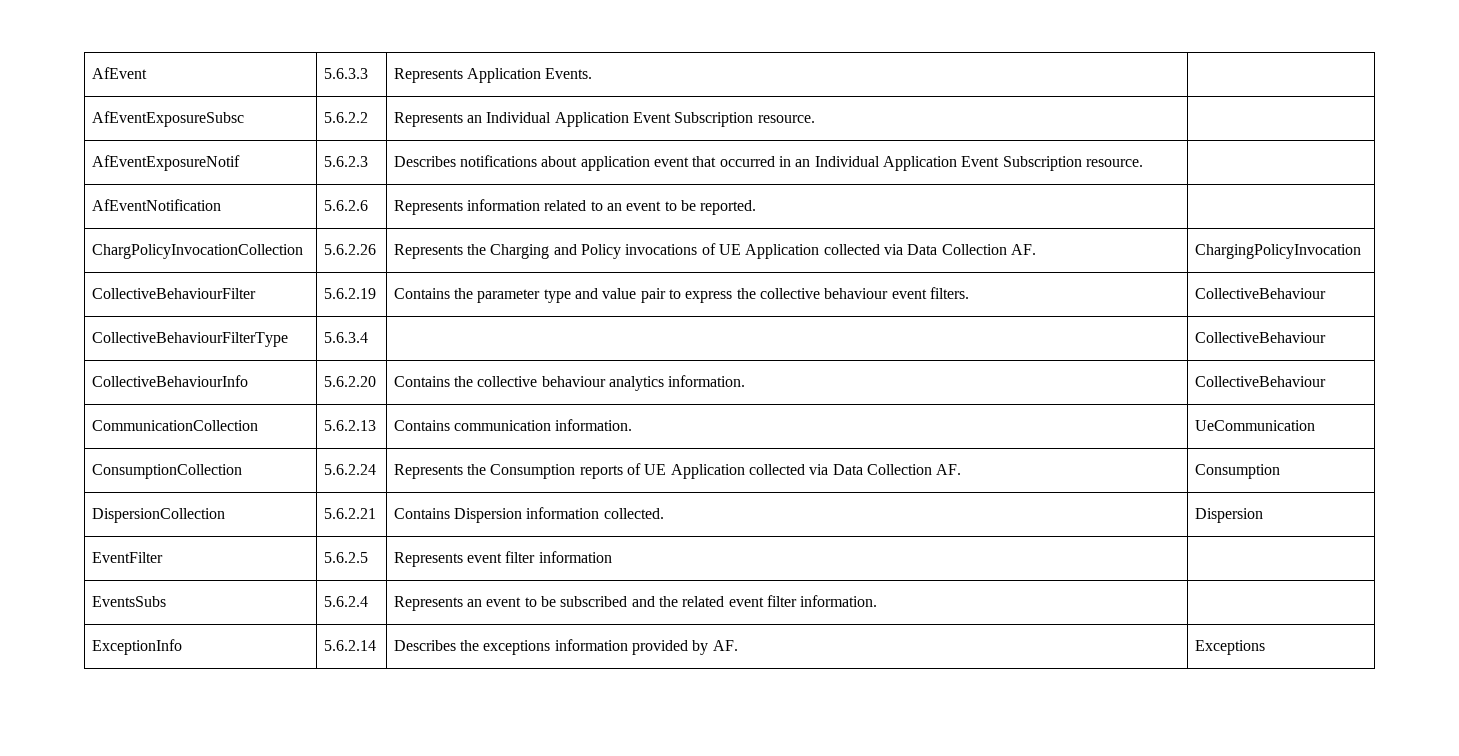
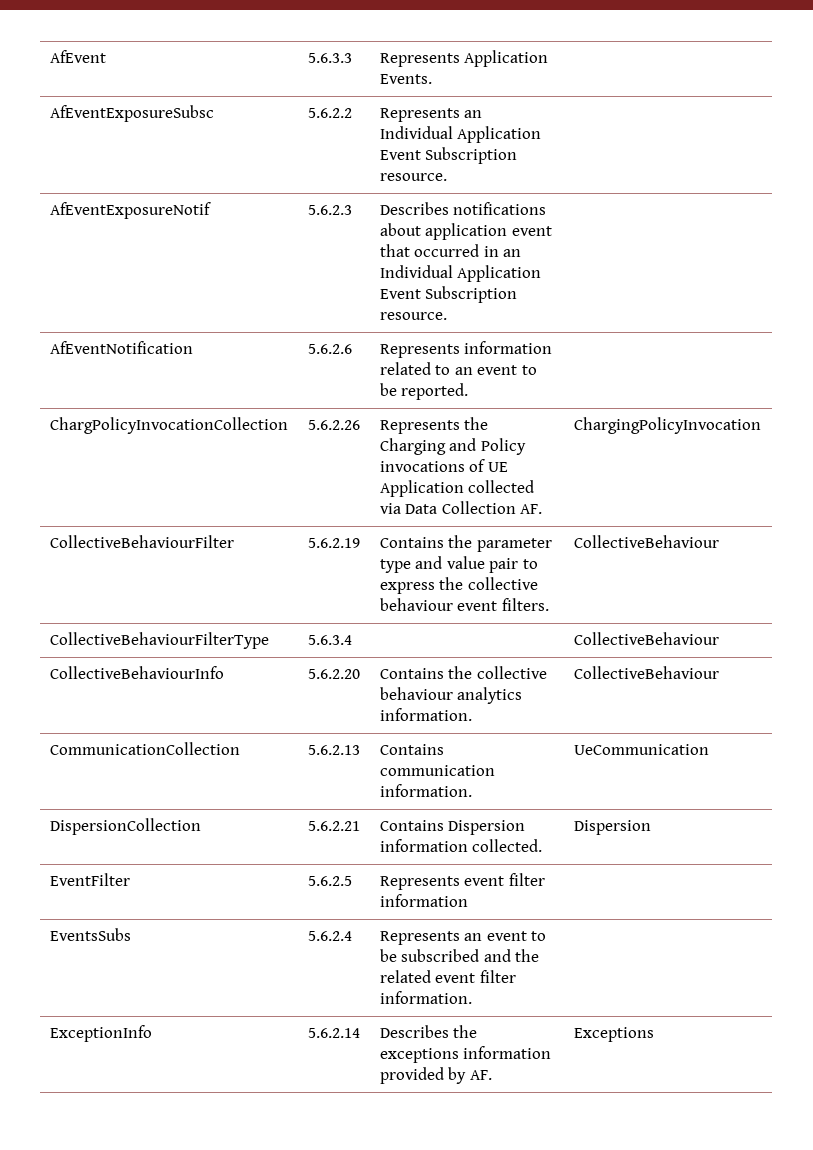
[91,464,242,479] [323,464,376,475] [393,463,962,479] [1194,464,1280,479] // ConsumptionCollection | 5.6.2.24 | Represents the Consumption reports of UE Application collected via Data Collection AF. | Consumption -> (709, 749) none

